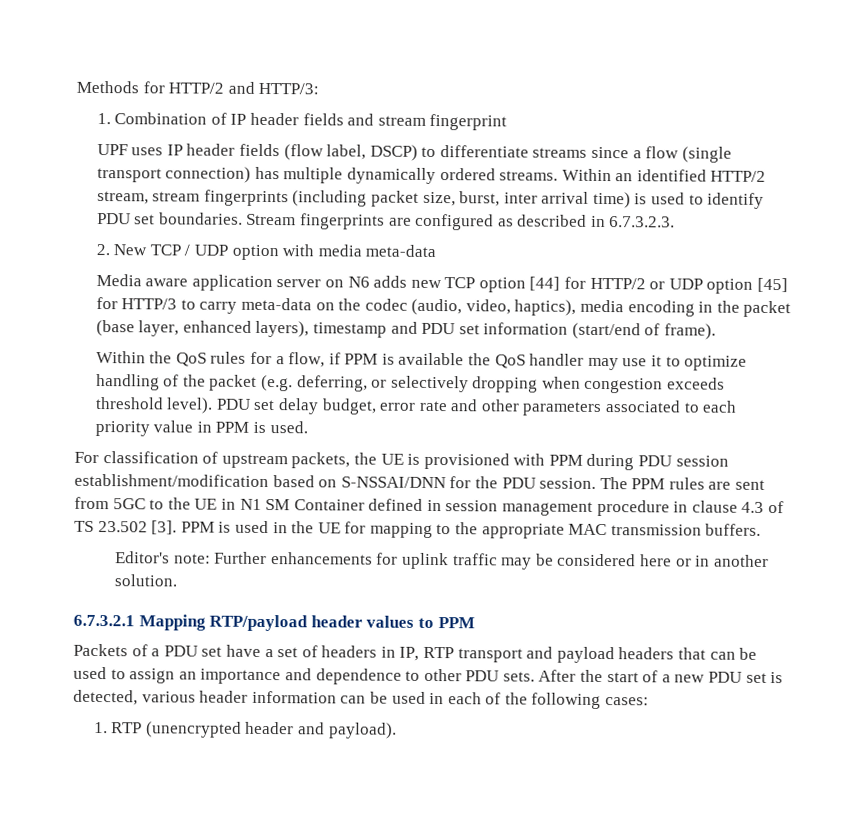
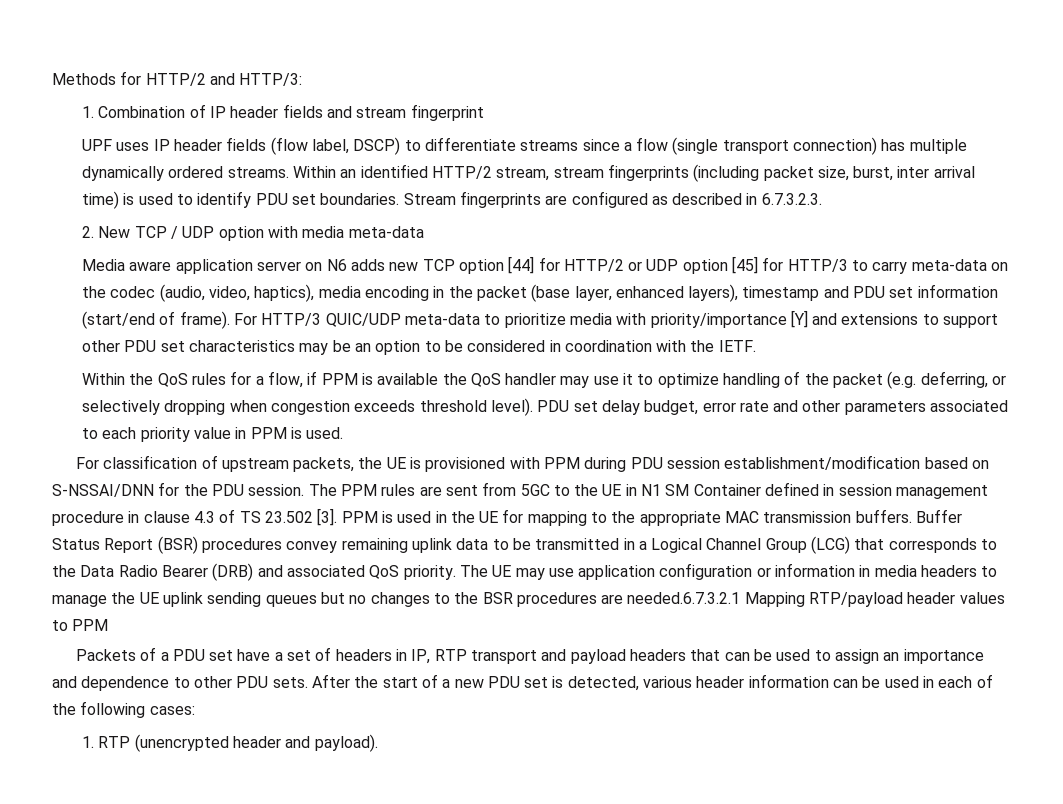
(717, 331) none -> [233,310,999,328] [81,340,756,355] For HTTP/3 QUIC/UDP meta-data to prioritize media with priority/importance [Y] and extensions to support other PDU set characteristics may be an option to be considered in coordination with the IETF.
[115,551,769,570] [114,574,178,587] [73,614,135,627] // Editor's note: Further enhancements for uplink traffic may be considered here or in another solution. // 6.7.3.2.1 -> [916,509,963,523] [52,536,998,554] [52,563,998,581] [52,592,741,607] Buffer Status Report (BSR) procedures convey remaining uplink data to be transmitted in a Logical Channel Group (LCG) that corresponds to the Data Radio Bearer (DRB) and associated QoS priority. The UE may use application configuration or information in media headers to manage the UE uplink sending queues but no changes to the BSR procedures are needed.6.7.3.2.1

